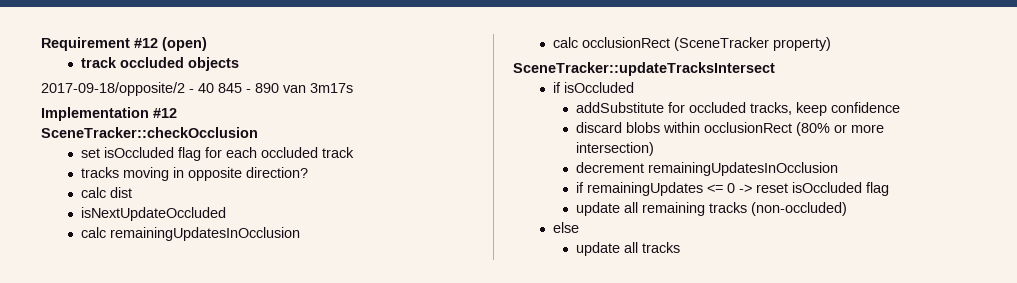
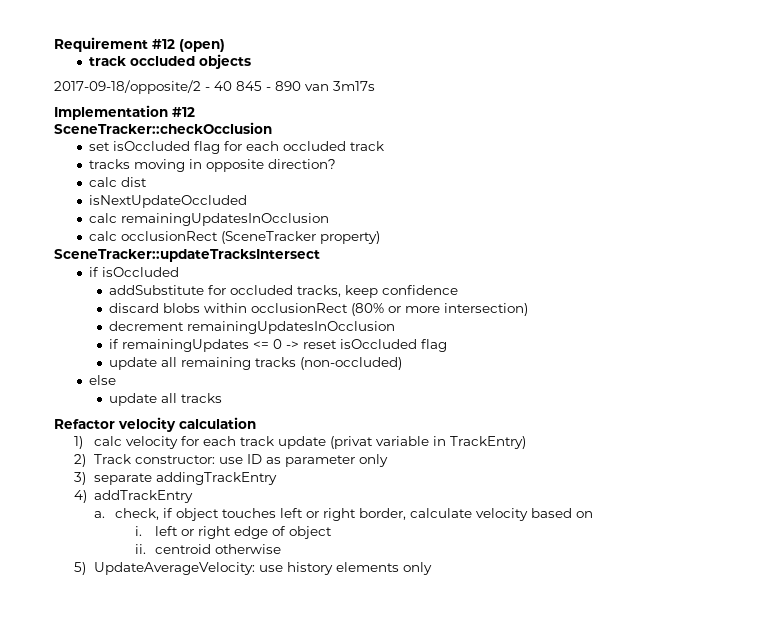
(681, 247) none -> [54,417,256,432] [74,436,527,449] [74,454,389,467] [74,472,278,485] [74,490,194,503] [94,508,593,521] [134,526,333,539] [134,544,282,554] [74,562,433,575] // Refactor velocity calculation // 1) calc velocity for each track update (privat variable in TrackEntry) // 2) Track constructor: use ID as parameter only // 3) separate addingTrackEntry // 4) addTrackEntry // a. check, if object touches left or right border, calculate velocity based on // i. left or right edge of object // ii. centroid otherwise // 5) UpdateAverageVelocity: use history elements only

